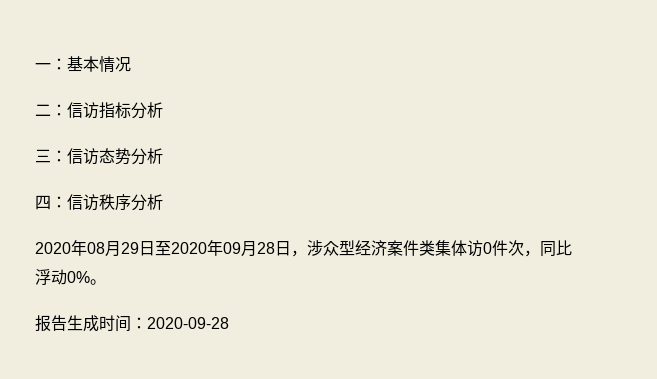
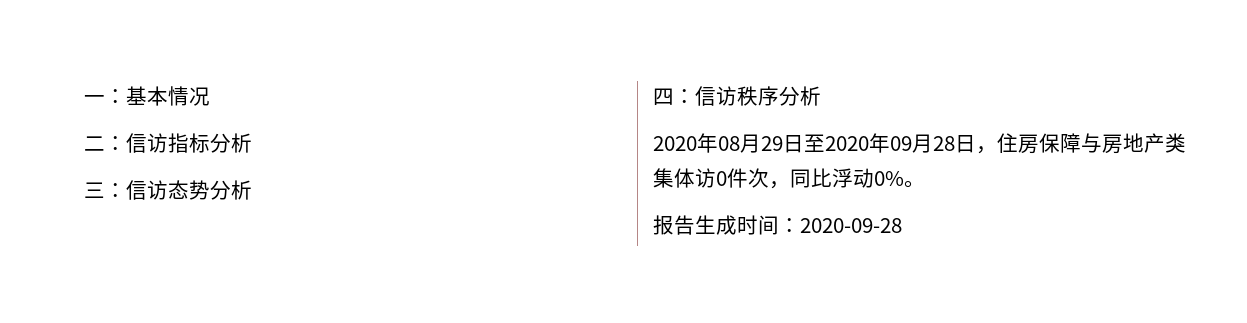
[307,240,419,256] 涉众型经济案件 -> [997,133,1165,154] 住房保障与房地产

